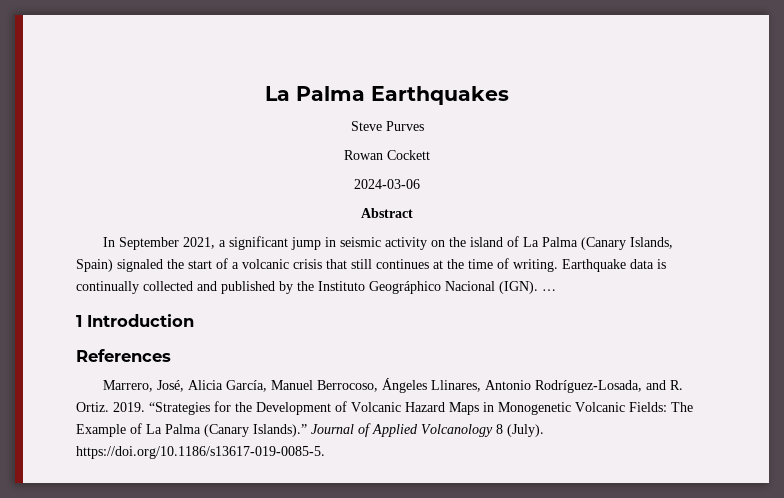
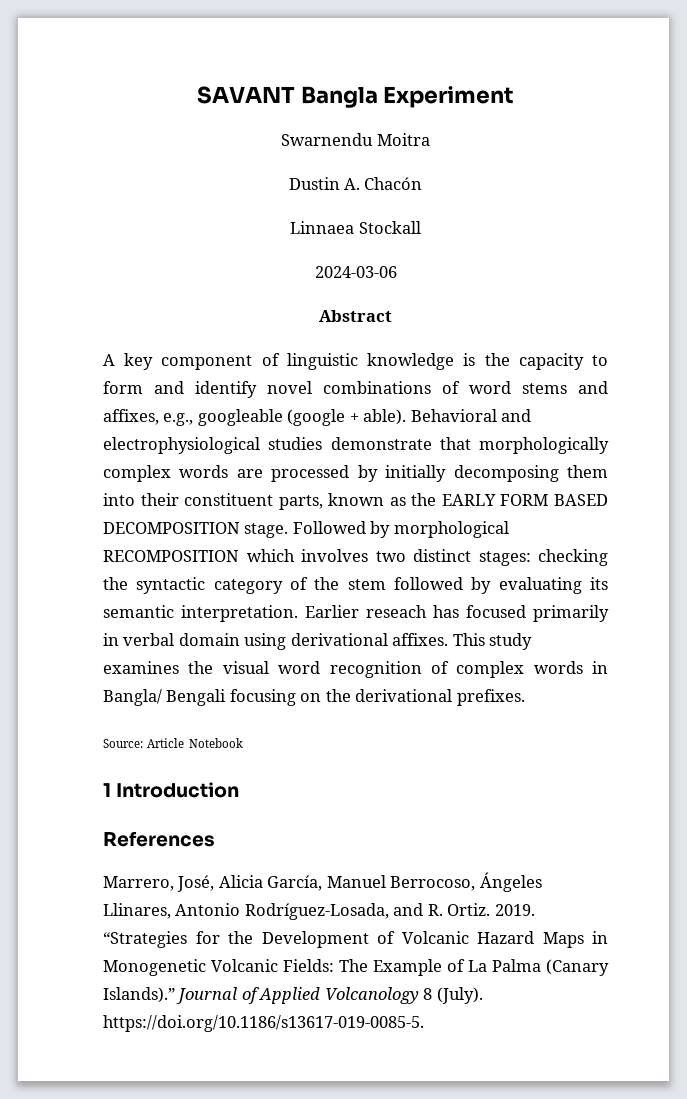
[265,86,509,105] [350,121,424,131] [344,150,430,160] [354,179,420,189] [361,208,413,218] [103,236,674,250] [76,258,666,272] [76,281,556,294] La Palma Earthquakes // Steve Purves // Rowan Cockett // 2024-03-06 // Abstract // In September 2021, a significant jump in seismic activity on the island of La Palma (Canary Islands, Spain) signaled the start of a volcanic crisis that still continues at the time of writing. Earthquake data is continually collected and published by the Instituto Geográphico Nacional (IGN). … -> [196,86,515,108] [281,133,430,146] [288,177,423,190] [290,221,421,234] [314,266,397,278] [319,310,392,322] [103,353,608,370] [103,381,608,398] [103,409,532,426] [103,437,609,454] [103,465,608,482] [103,493,608,510] [103,521,509,538] [103,549,608,566] [103,577,608,594] [103,605,609,622] [103,633,533,650] [103,661,608,678] [103,689,525,706] [103,738,243,748] SAVANT Bangla Experiment // Swarnendu Moitra // Dustin A. Chacón // Linnaea Stockall // 2024-03-06 // Abstract // A key component of linguistic knowledge is the capacity to form and identify novel combinations of word stems and affixes, e.g., googleable (google + able). Behavioral and electrophysiological studies demonstrate that morphologically complex words are processed by initially decomposing them into their constituent parts, known as the EARLY FORM BASED DECOMPOSITION stage. Followed by morphological RECOMPOSITION which involves two distinct stages: checking the syntactic category of the stem followed by evaluating its semantic interpretation. Earlier reseach has focused primarily in verbal domain using derivational affixes. This study examines the visual word recognition of complex words in Bangla/ Bengali focusing on the derivational prefixes. // Source: Article Notebook

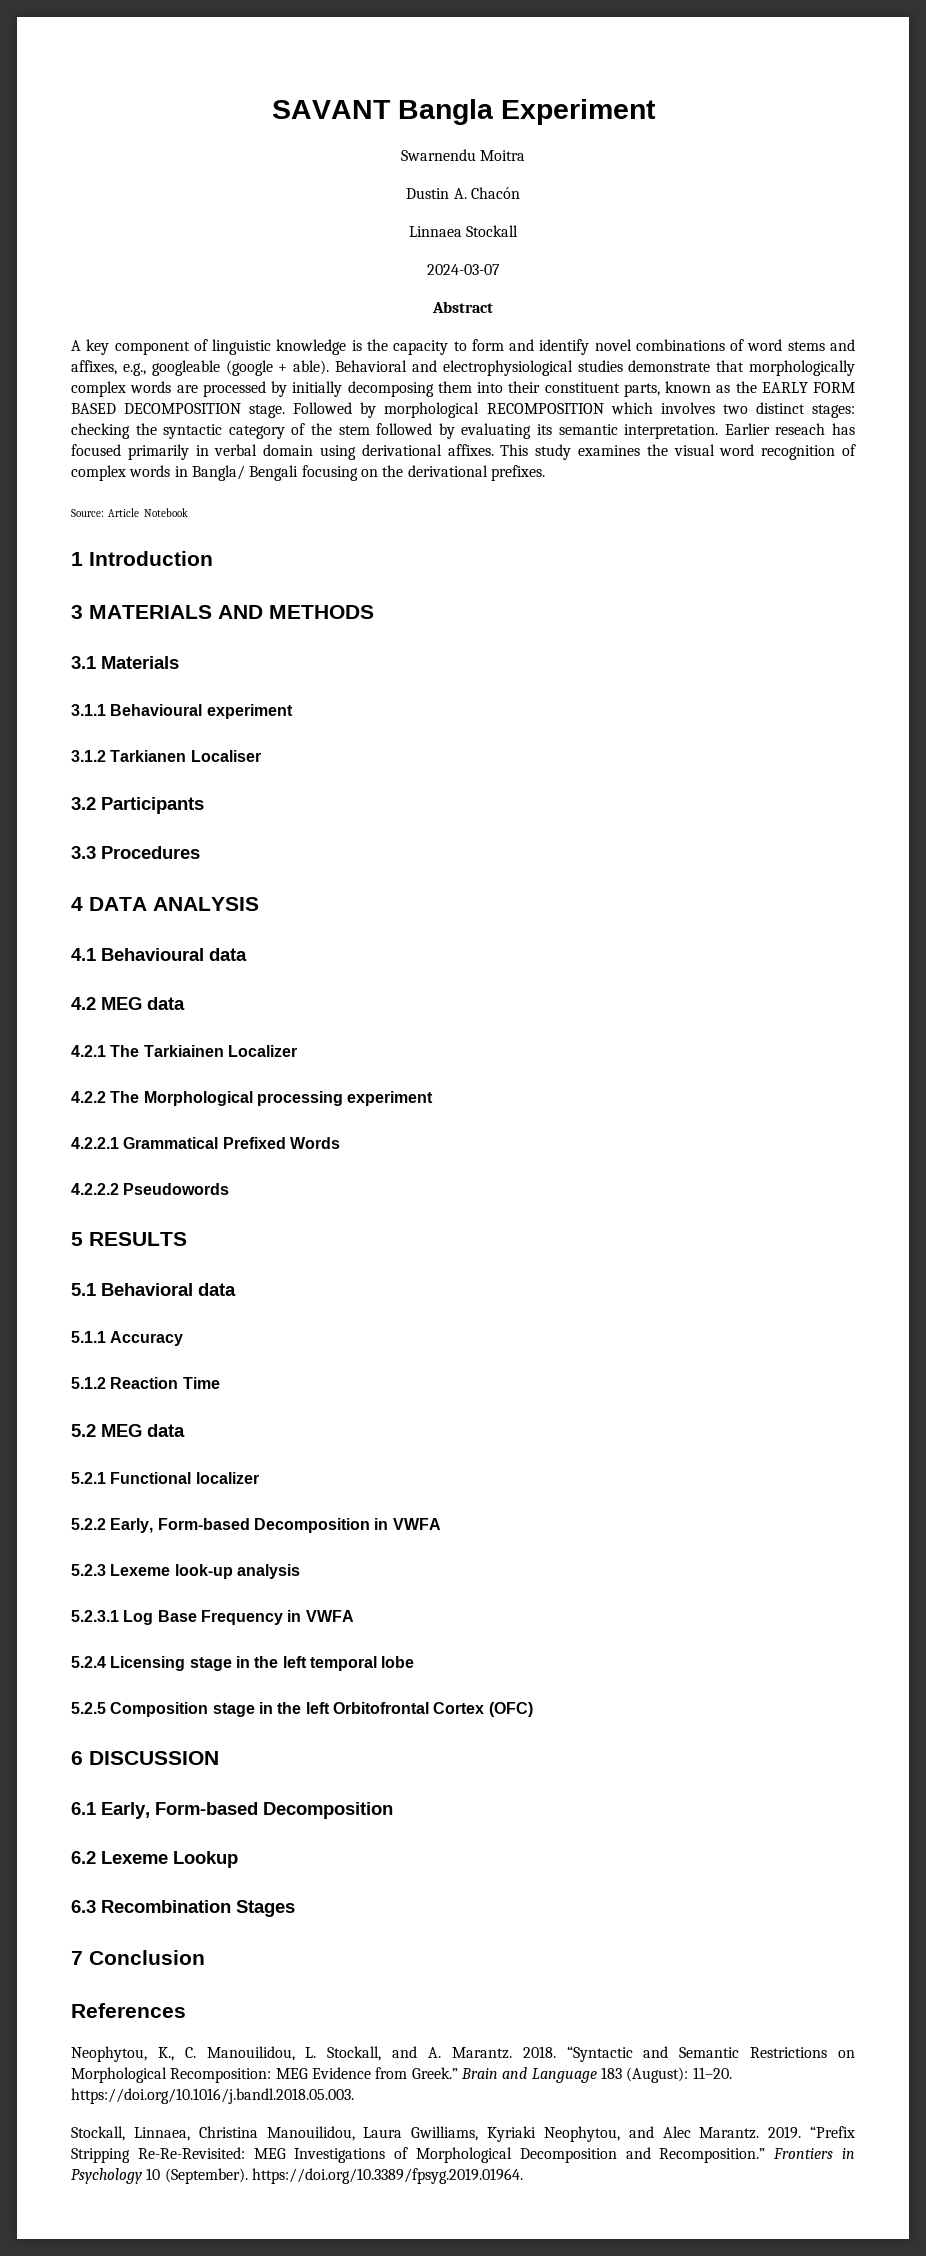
[314,266,397,278] 2024-03-06 -> [426,264,500,275] 2024-03-07
[103,831,215,847] [103,872,542,892] [103,903,535,920] [103,931,608,948] [103,959,609,976] [103,987,483,1004] [103,1015,424,1032] References // Marrero, José, Alicia García, Manuel Berrocoso, Ángeles Llinares, Antonio Rodríguez-Losada, and R. Ortiz. 2019. “Strategies for the Development of Volcanic Hazard Maps in Monogenetic Volcanic Fields: The Example of La Palma (Canary Islands).” Journal of Applied Volcanology 8 (July). https://doi.org/10.1186/s13617-019-0085-5. -> [71,605,374,619] [71,656,179,669] [71,704,293,719] [71,750,261,762] [71,797,204,814] [71,846,200,859] [71,897,259,911] [71,948,247,961] [71,997,185,1010] [71,1045,297,1057] [71,1091,434,1106] [71,1137,340,1149] [71,1183,230,1195] [71,1232,187,1246] [71,1283,236,1296] [71,1331,184,1346] [71,1377,220,1389] [71,1424,185,1437] [71,1472,259,1484] [71,1518,441,1533] [71,1564,300,1579] [71,1610,354,1625] [71,1656,415,1671] [71,1702,533,1717] [71,1751,219,1765] [71,1802,393,1819] [71,1851,238,1868] [71,1900,295,1917] [71,1950,205,1965] [71,2003,186,2018] [71,2046,855,2062] [71,2067,732,2083] [71,2088,354,2104] [71,2126,856,2142] [71,2147,855,2163] [71,2168,523,2184] 3 MATERIALS AND METHODS // 3.1 Materials // 3.1.1 Behavioural experiment // 3.1.2 Tarkianen Localiser // 3.2 Participants // 3.3 Procedures // 4 DATA ANALYSIS // 4.1 Behavioural data // 4.2 MEG data // 4.2.1 The Tarkiainen Localizer // 4.2.2 The Morphological processing experiment // 4.2.2.1 Grammatical Prefixed Words // 4.2.2.2 Pseudowords // 5 RESULTS // 5.1 Behavioral data // 5.1.1 Accuracy // 5.1.2 Reaction Time // 5.2 MEG data // 5.2.1 Functional localizer // 5.2.2 Early, Form-based Decomposition in VWFA // 5.2.3 Lexeme look-up analysis // 5.2.3.1 Log Base Frequency in VWFA // 5.2.4 Licensing stage in the left temporal lobe // 5.2.5 Composition stage in the left Orbitofrontal Cortex (OFC) // 6 DISCUSSION // 6.1 Early, Form-based Decomposition // 6.2 Lexeme Lookup // 6.3 Recombination Stages // 7 Conclusion // References // Neophytou, K., C. Manouilidou, L. Stockall, and A. Marantz. 2018. “Syntactic and Semantic Restrictions on Morphological Recomposition: MEG Evidence from Greek.” Brain and Language 183 (August): 11–20. https://doi.org/10.1016/j.bandl.2018.05.003. // Stockall, Linnaea, Christina Manouilidou, Laura Gwilliams, Kyriaki Neophytou, and Alec Marantz. 2019. “Prefix Stripping Re-Re-Revisited: MEG Investigations of Morphological Decomposition and Recomposition.” Frontiers in Psychology 10 (September). https://doi.org/10.3389/fpsyg.2019.01964.

